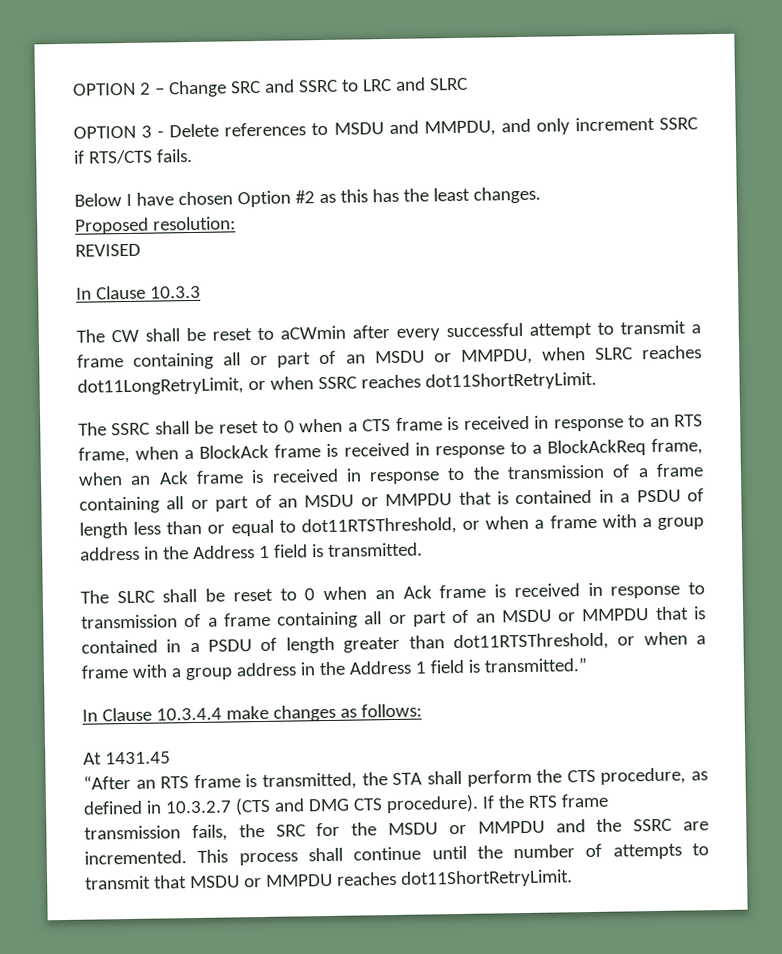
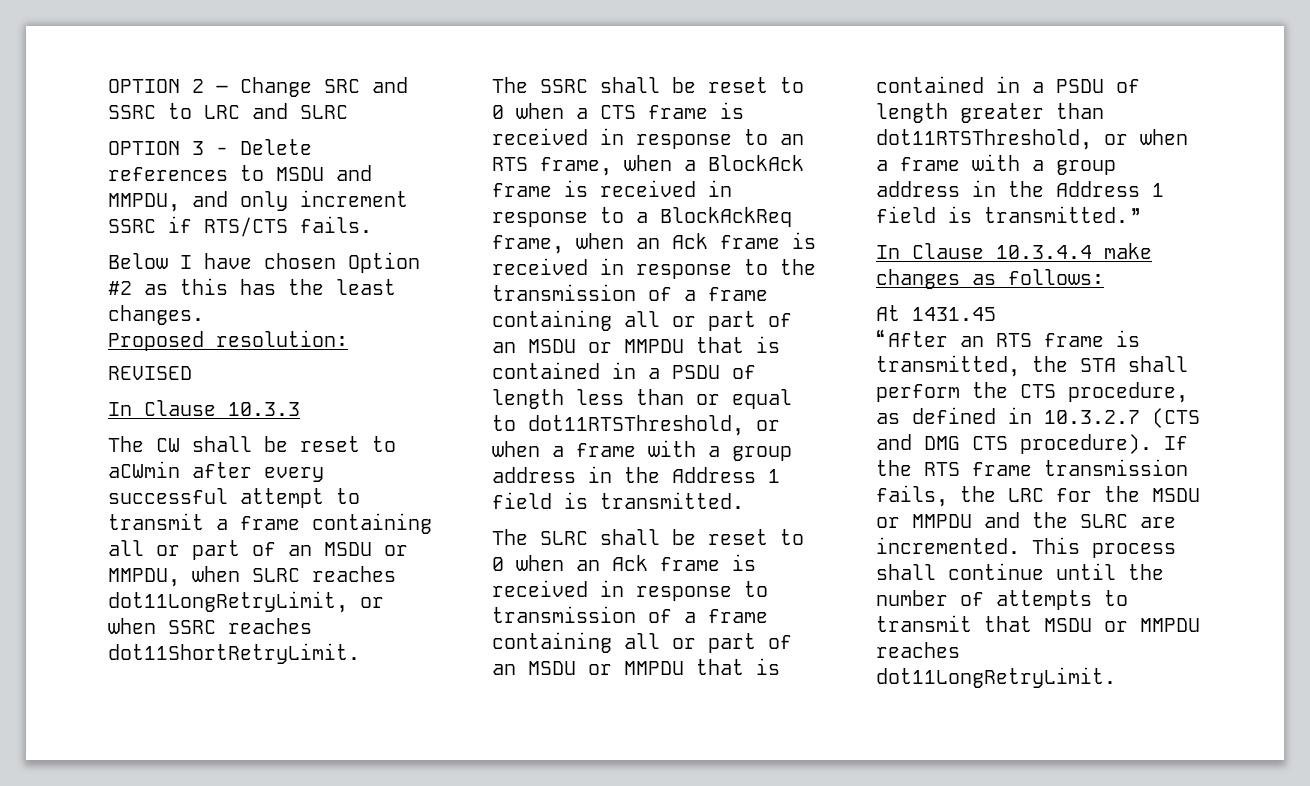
[275,824,306,837] SRC -> [1008,488,1044,502] LRC
[633,818,673,832] SSRC -> [1080,514,1128,528] SLRC
[399,869,573,888] dot11ShortRetryLimit. -> [876,667,1116,688] dot11LongRetryLimit.

